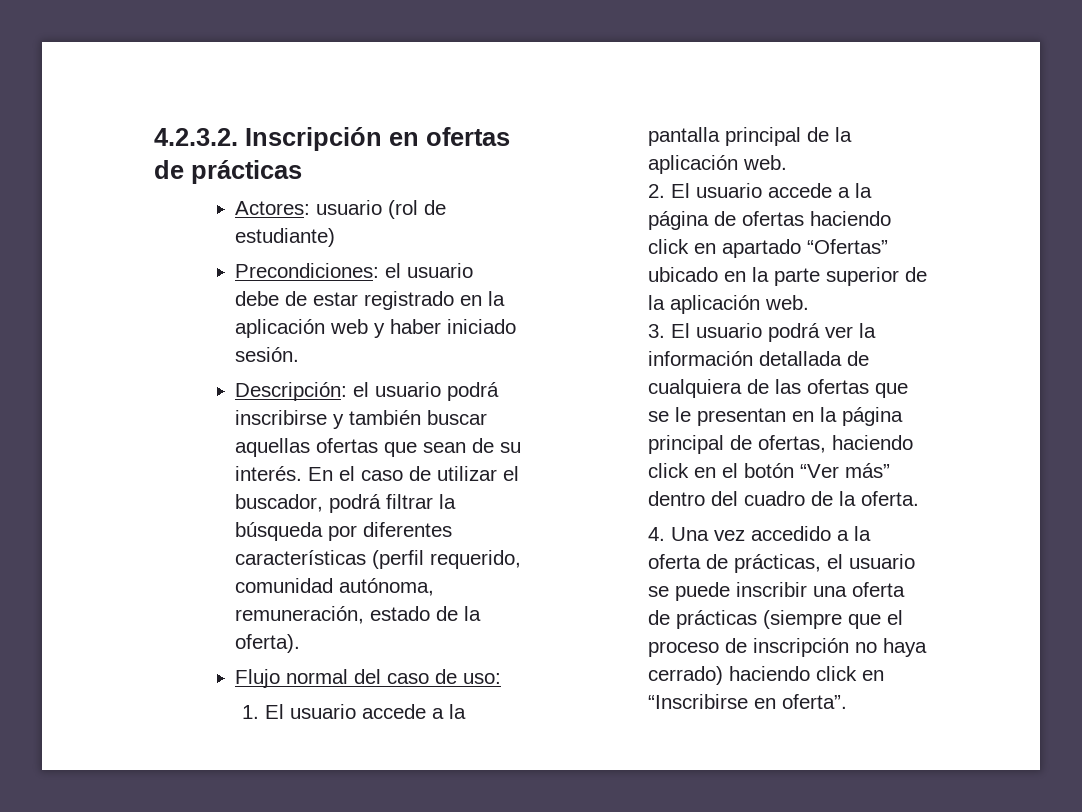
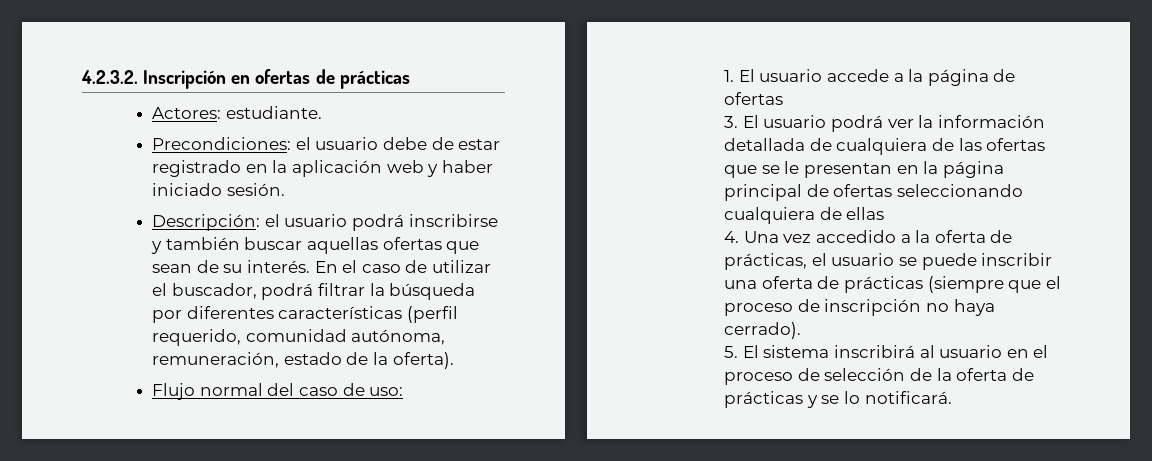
[316,200,447,219] [235,228,336,247] usuario (rol de estudiante) -> [225,106,322,119] estudiante.
[648,127,853,146] [648,155,788,174] [648,183,873,198] [648,211,892,230] [648,239,889,258] [648,267,928,286] [648,295,810,314] pantalla principal de la aplicación web. // 2. El usuario accede a la página de ofertas haciendo click en apartado “Ofertas” ubicado en la parte superior de la aplicación web. -> [927,69,1016,86] [724,92,784,105] página de ofertas
[758,435,914,453] [648,463,891,478] [648,491,920,506] ofertas, haciendo click en el botón “Ver más” dentro del cuadro de la oferta. -> [833,184,1023,197] [724,207,885,224] ofertas seleccionando cualquiera de ellas
[648,666,885,685] [648,694,848,709] cerrado) haciendo click en “Inscribirse en oferta”. -> [724,322,802,339] [724,345,1049,358] [724,368,1034,385] [724,391,952,408] cerrado). // 5. El sistema inscribirá al usuario en el proceso de selección de la oferta de prácticas y se lo notificará.

